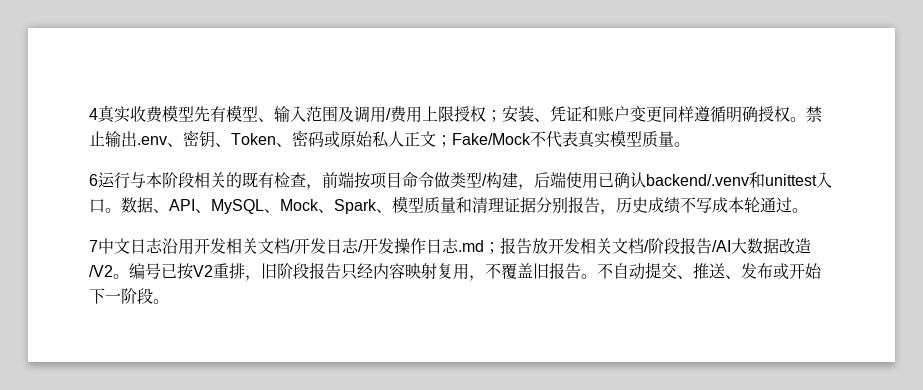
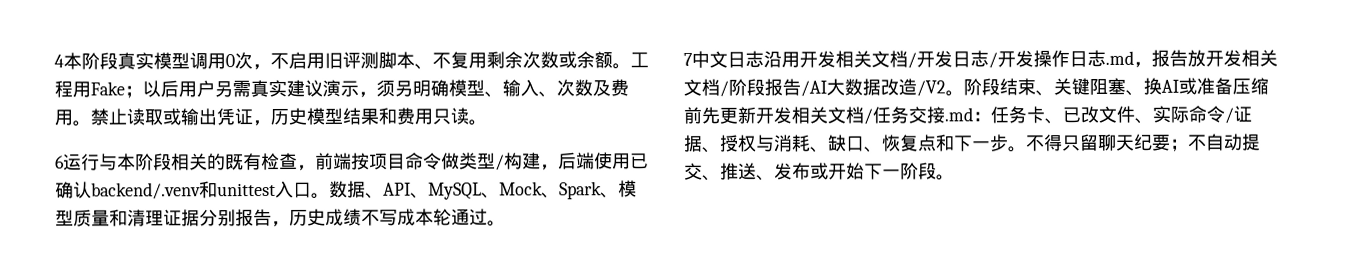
[98,105,822,123] [89,130,674,148] 真实收费模型先有模型、输入范围及调用/费用上限授权；安装、凭证和账户变更同样遵循明确授权。禁止输出.env、密钥、Token、密码或原始私人正文；Fake/Mock不代表真实模型质量 -> [63,51,649,71] [54,79,629,99] [54,107,469,127] 本阶段真实模型调用0次，不启用旧评测脚本、不复用剩余次数或余额。工程用Fake；以后用户另需真实建议演示，须另明确模型、输入、次数及费用。禁止读取或输出凭证，历史模型结果和费用只读
[484,242,500,254] ； -> [1133,61,1152,68] ，
[129,262,597,281] 编号已按V2重排，旧阶段报告只经内容映射复用，不覆盖旧报告。 -> [963,77,1269,97] [683,105,1252,125] [683,133,1189,153] 阶段结束、关键阻塞、换AI或准备压缩前先更新开发相关文档/任务交接.md：任务卡、已改文件、实际命令/证据、授权与消耗、缺口、恢复点和下一步。不得只留聊天纪要；

